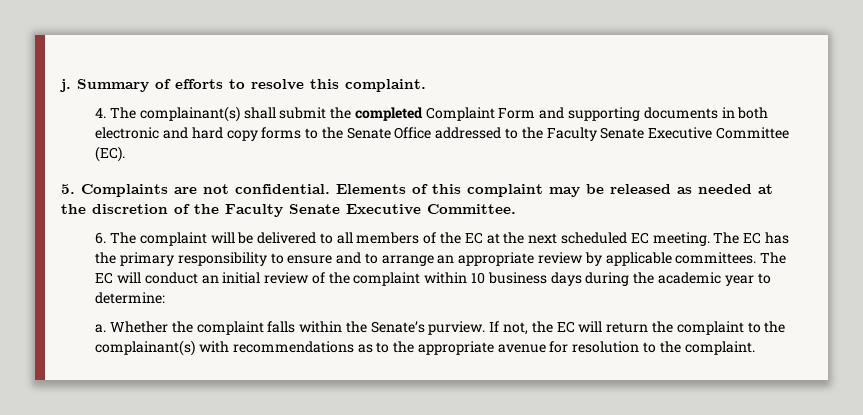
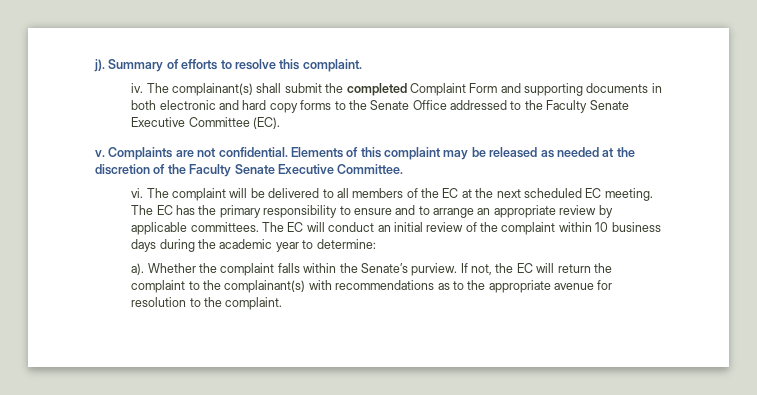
[60,79,71,92] j. -> [94,59,105,72] j).
[95,108,107,118] 4. -> [131,83,144,93] iv.
[61,184,75,194] 5. -> [95,150,105,157] v.
[95,232,107,244] 6. -> [131,188,144,198] vi.
[95,324,107,333] a. -> [131,263,145,275] a).

